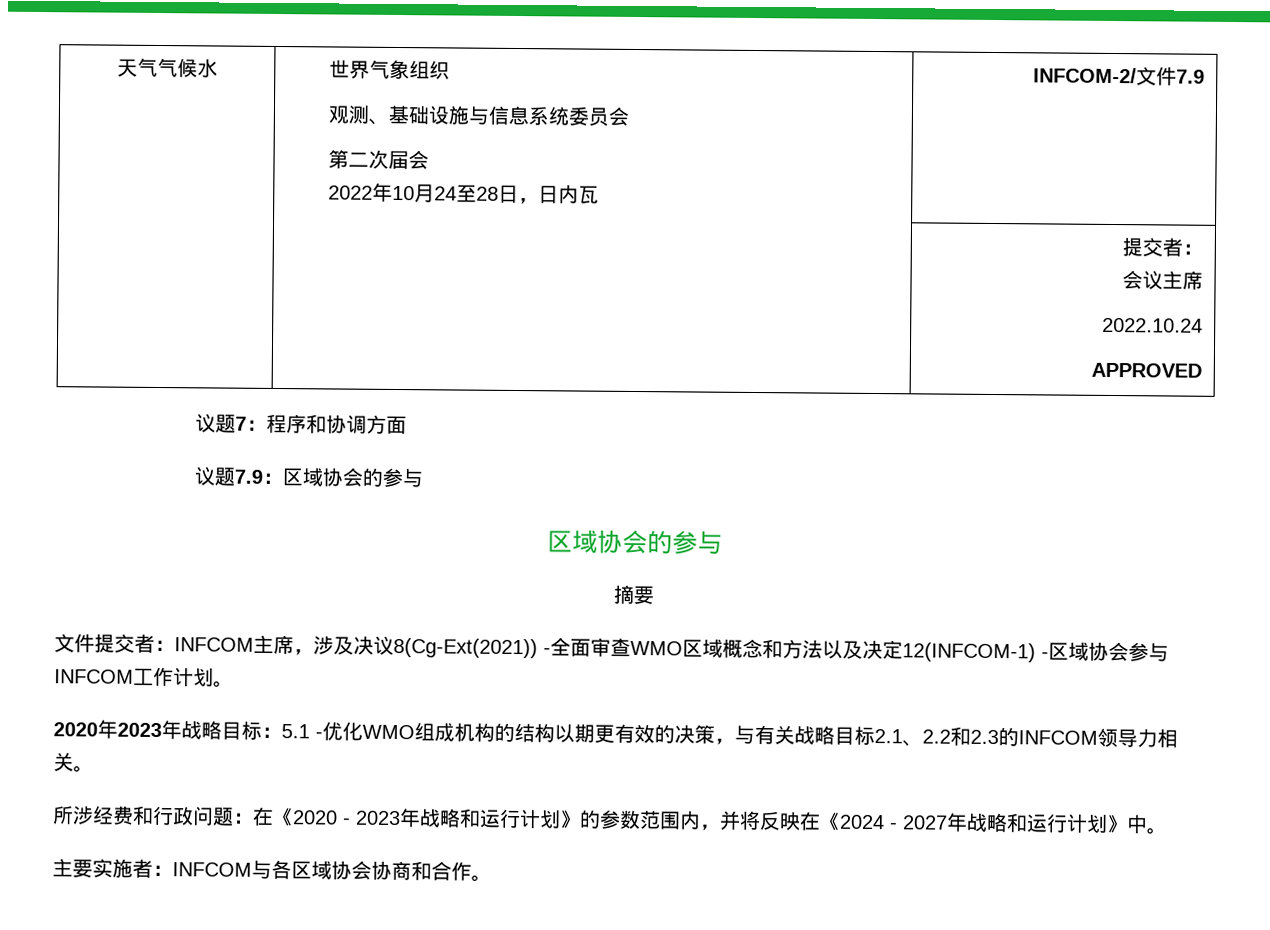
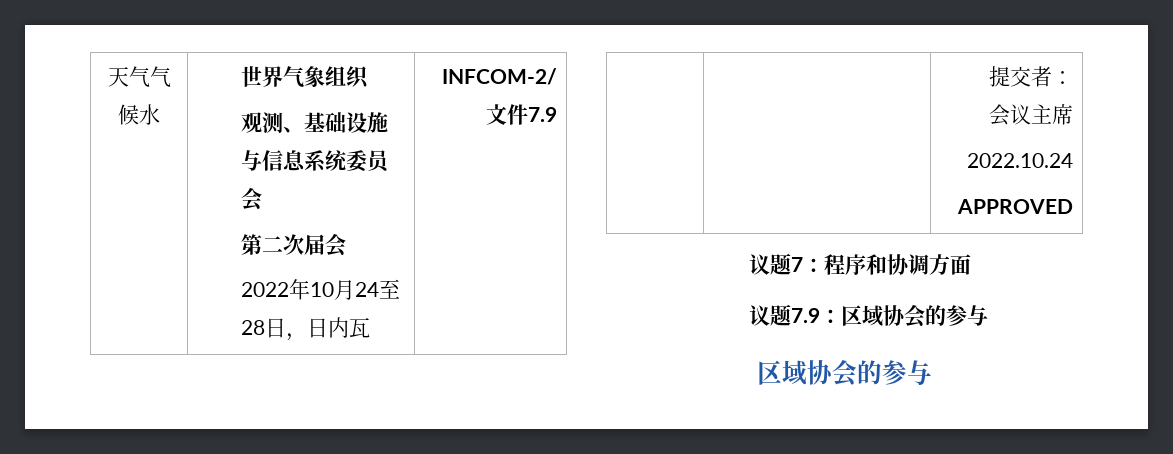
[613,584,654,605] [54,633,1169,663] [54,666,234,688] [53,719,1178,748] [53,752,94,773] [52,805,1167,835] [52,858,492,882] // 摘要 // 文件提交者：INFCOM主席，涉及决议8(Cg-Ext(2021)) -全面审查WMO区域概念和方法以及决定12(INFCOM-1) -区域协会参与INFCOM工作计划。 // 2020年2023年战略目标：5.1 -优化WMO组成机构的结构以期更有效的决策，与有关战略目标2.1、2.2和2.3的INFCOM领导力相关。 // 所涉经费和行政问题：在《2020 - 2023年战略和运行计划》的参数范围内，并将反映在《2024 - 2027年战略和运行计划》中。 // 主要实施者：INFCOM与各区域协会协商和合作。 -> (932, 372) none

